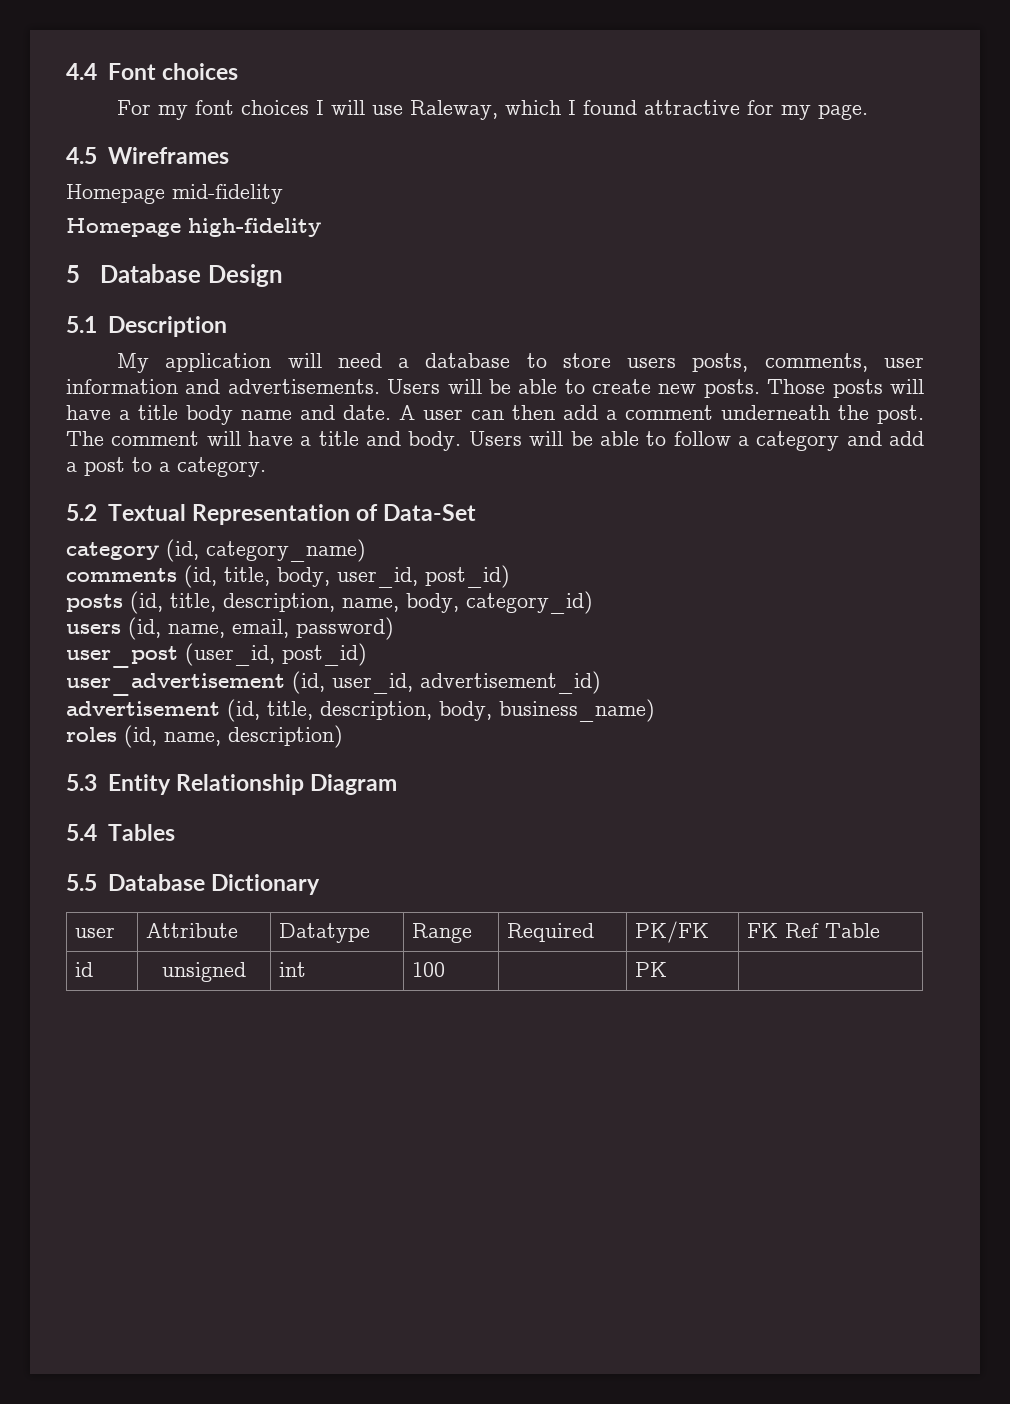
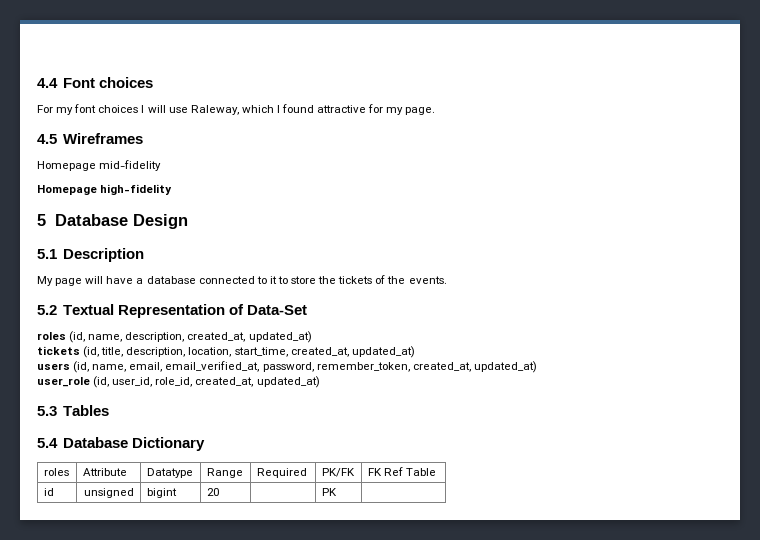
[165,353,925,372] [66,379,924,398] [66,405,924,425] [66,431,925,451] [66,457,266,477] application will need a database to store users posts, comments, user information and advertisements. Users will be able to create new posts. Those posts will have a title body name and date. A user can then add a comment underneath the post. The comment will have a title and body. Users will be able to follow a category and add a post to a category. -> [55,275,447,286] page will have a database connected to it to store the tickets of the events.
[66,539,366,562] [66,565,510,588] [66,591,593,614] [66,617,394,640] [66,643,367,668] [66,671,601,696] [66,699,655,722] [66,725,343,748] [66,774,397,795] [66,824,97,841] category (id, category_name) // comments (id, title, body, user_id, post_id) // posts (id, title, description, name, body, category_id) // users (id, name, email, password) // user_post (user_id, post_id) // user_advertisement (id, user_id, advertisement_id) // advertisement (id, title, description, body, business_name) // roles (id, name, description) // 5.3 Entity Relationship Diagram // 5.4 -> [37,331,312,343] [37,346,415,358] [37,361,537,373] [37,376,320,388] [37,406,57,416] roles (id, name, description, created_at, updated_at) // tickets (id, title, description, location, start_time, created_at, updated_at) // users (id, name, email, email_verified_at, password, remember_token, created_at, updated_at) // user_role (id, user_id, role_id, created_at, updated_at) // 5.3
[66,874,97,891] 5.5 -> [37,438,58,448] 5.4
[74,927,115,938] user -> [43,468,69,476] roles
[278,962,306,977] [411,962,445,977] int | 100 -> [146,488,177,498] [206,488,219,496] bigint | 20

